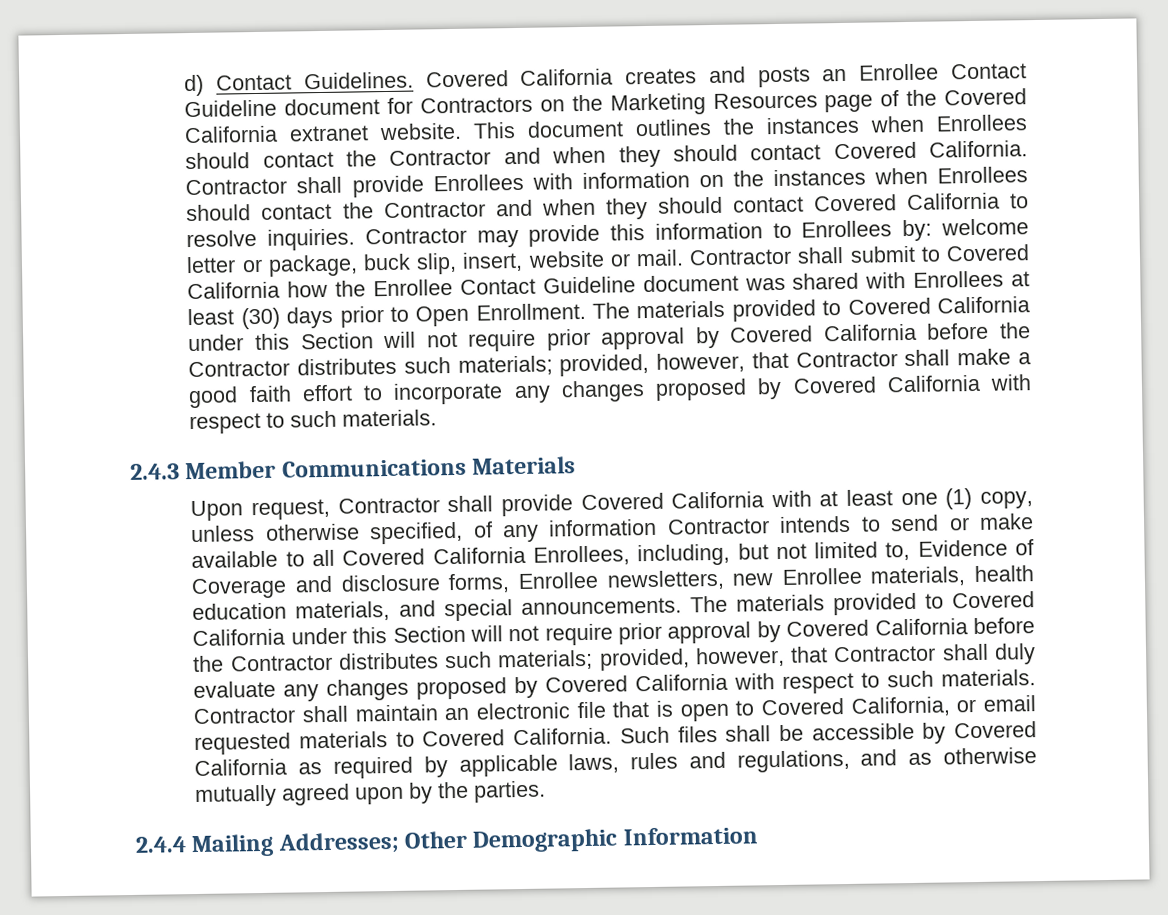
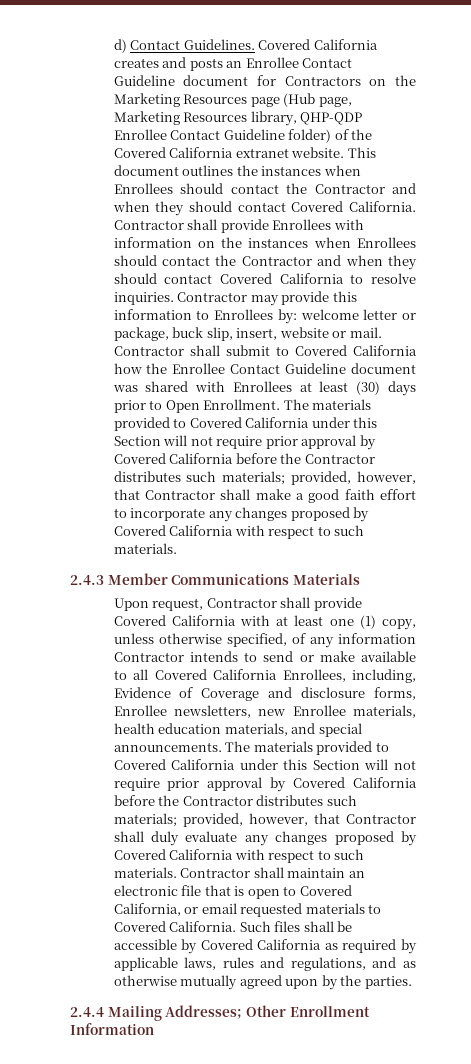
(874, 103) none -> [283,93,352,107] [113,111,363,126] [113,129,332,143] (Hub page, Marketing Resources library, QHP-QDP Enrollee Contact Guideline folder)
[737,541,911,561] but not limited to, -> (416, 676) none
[472,828,619,853] Demographic -> [289,1006,370,1017] Enrollment

